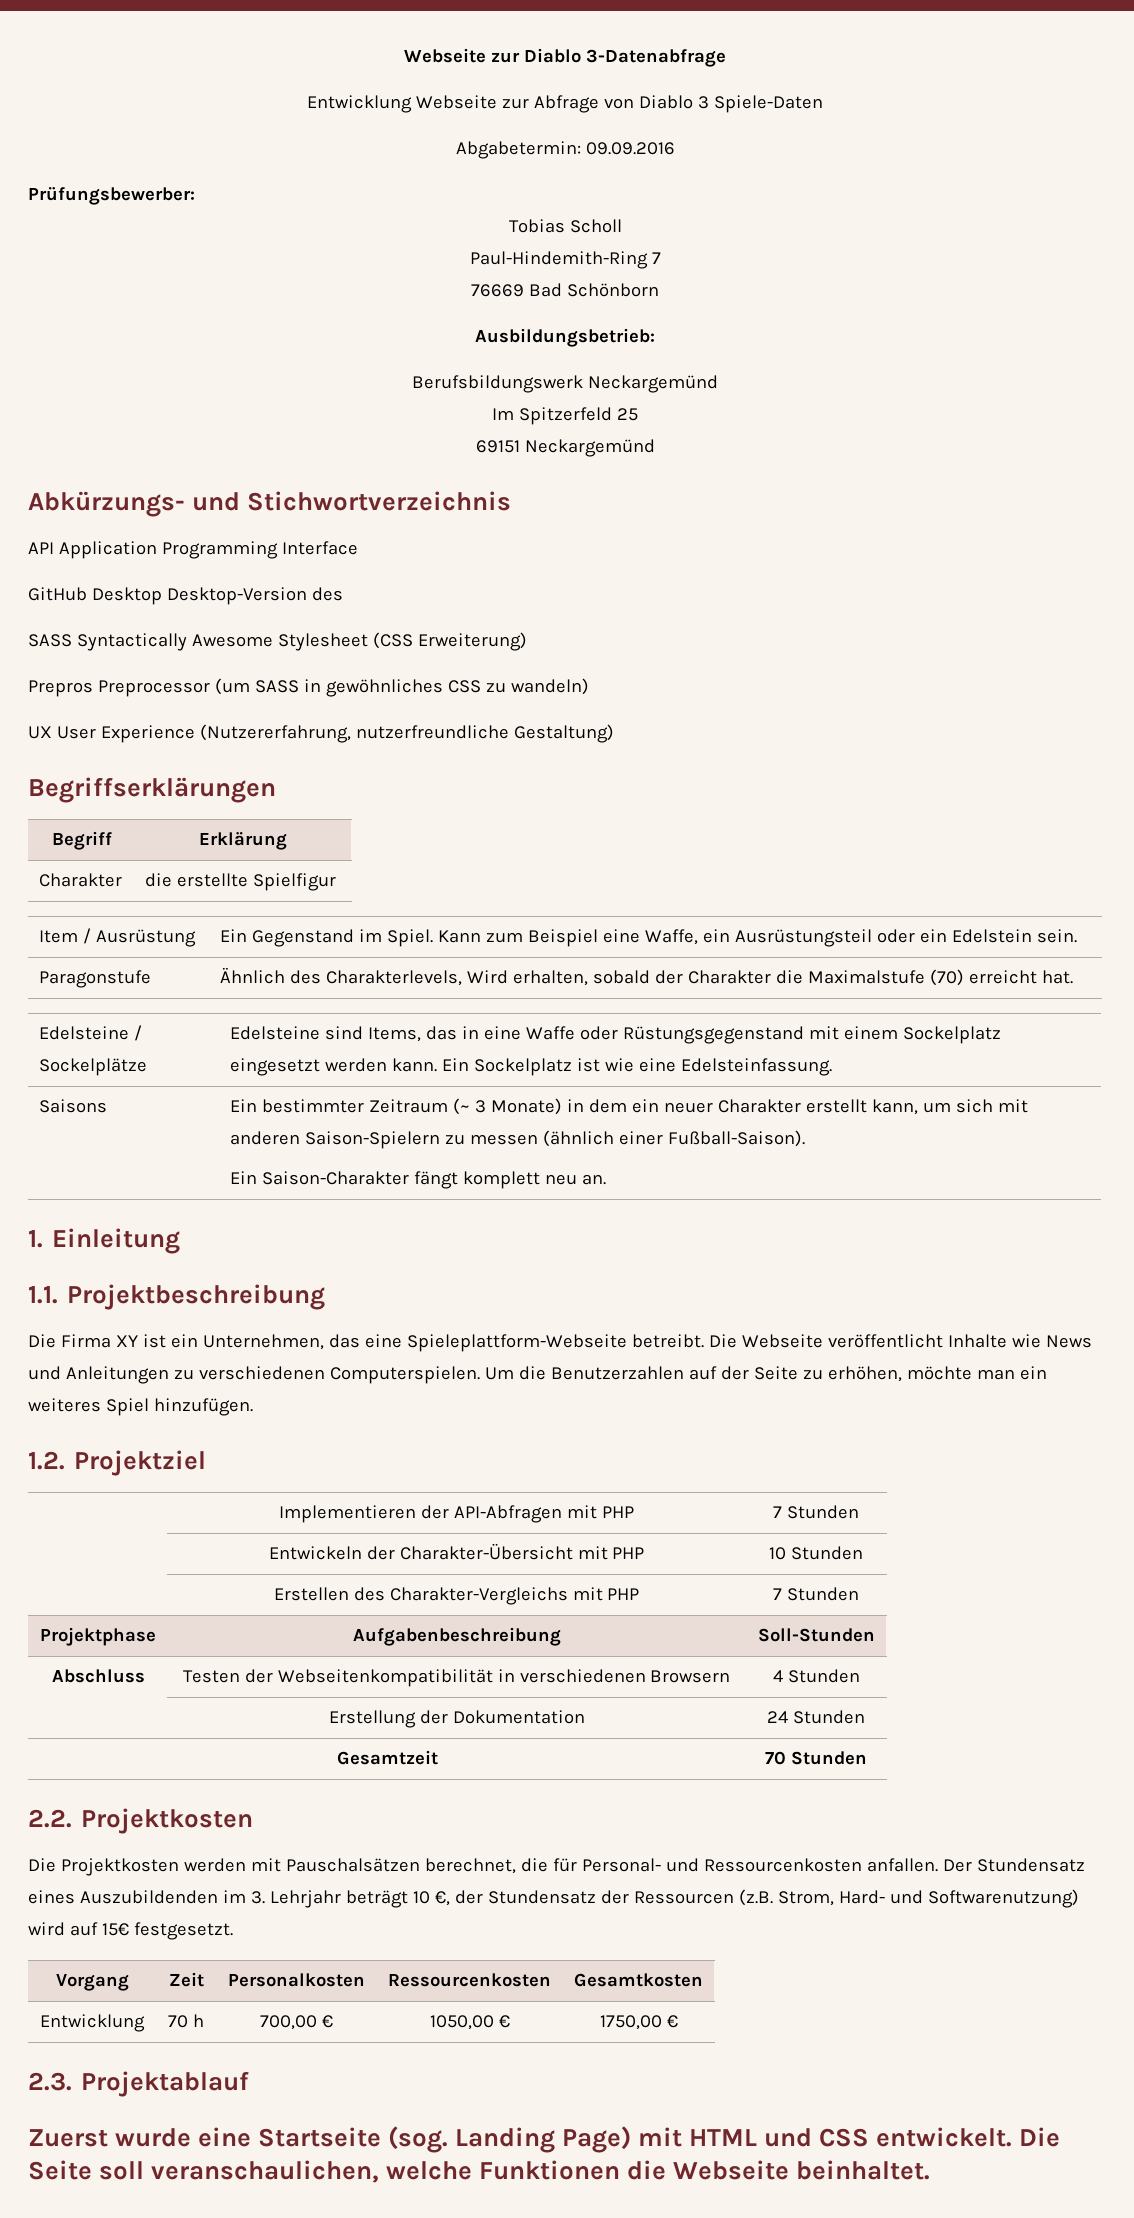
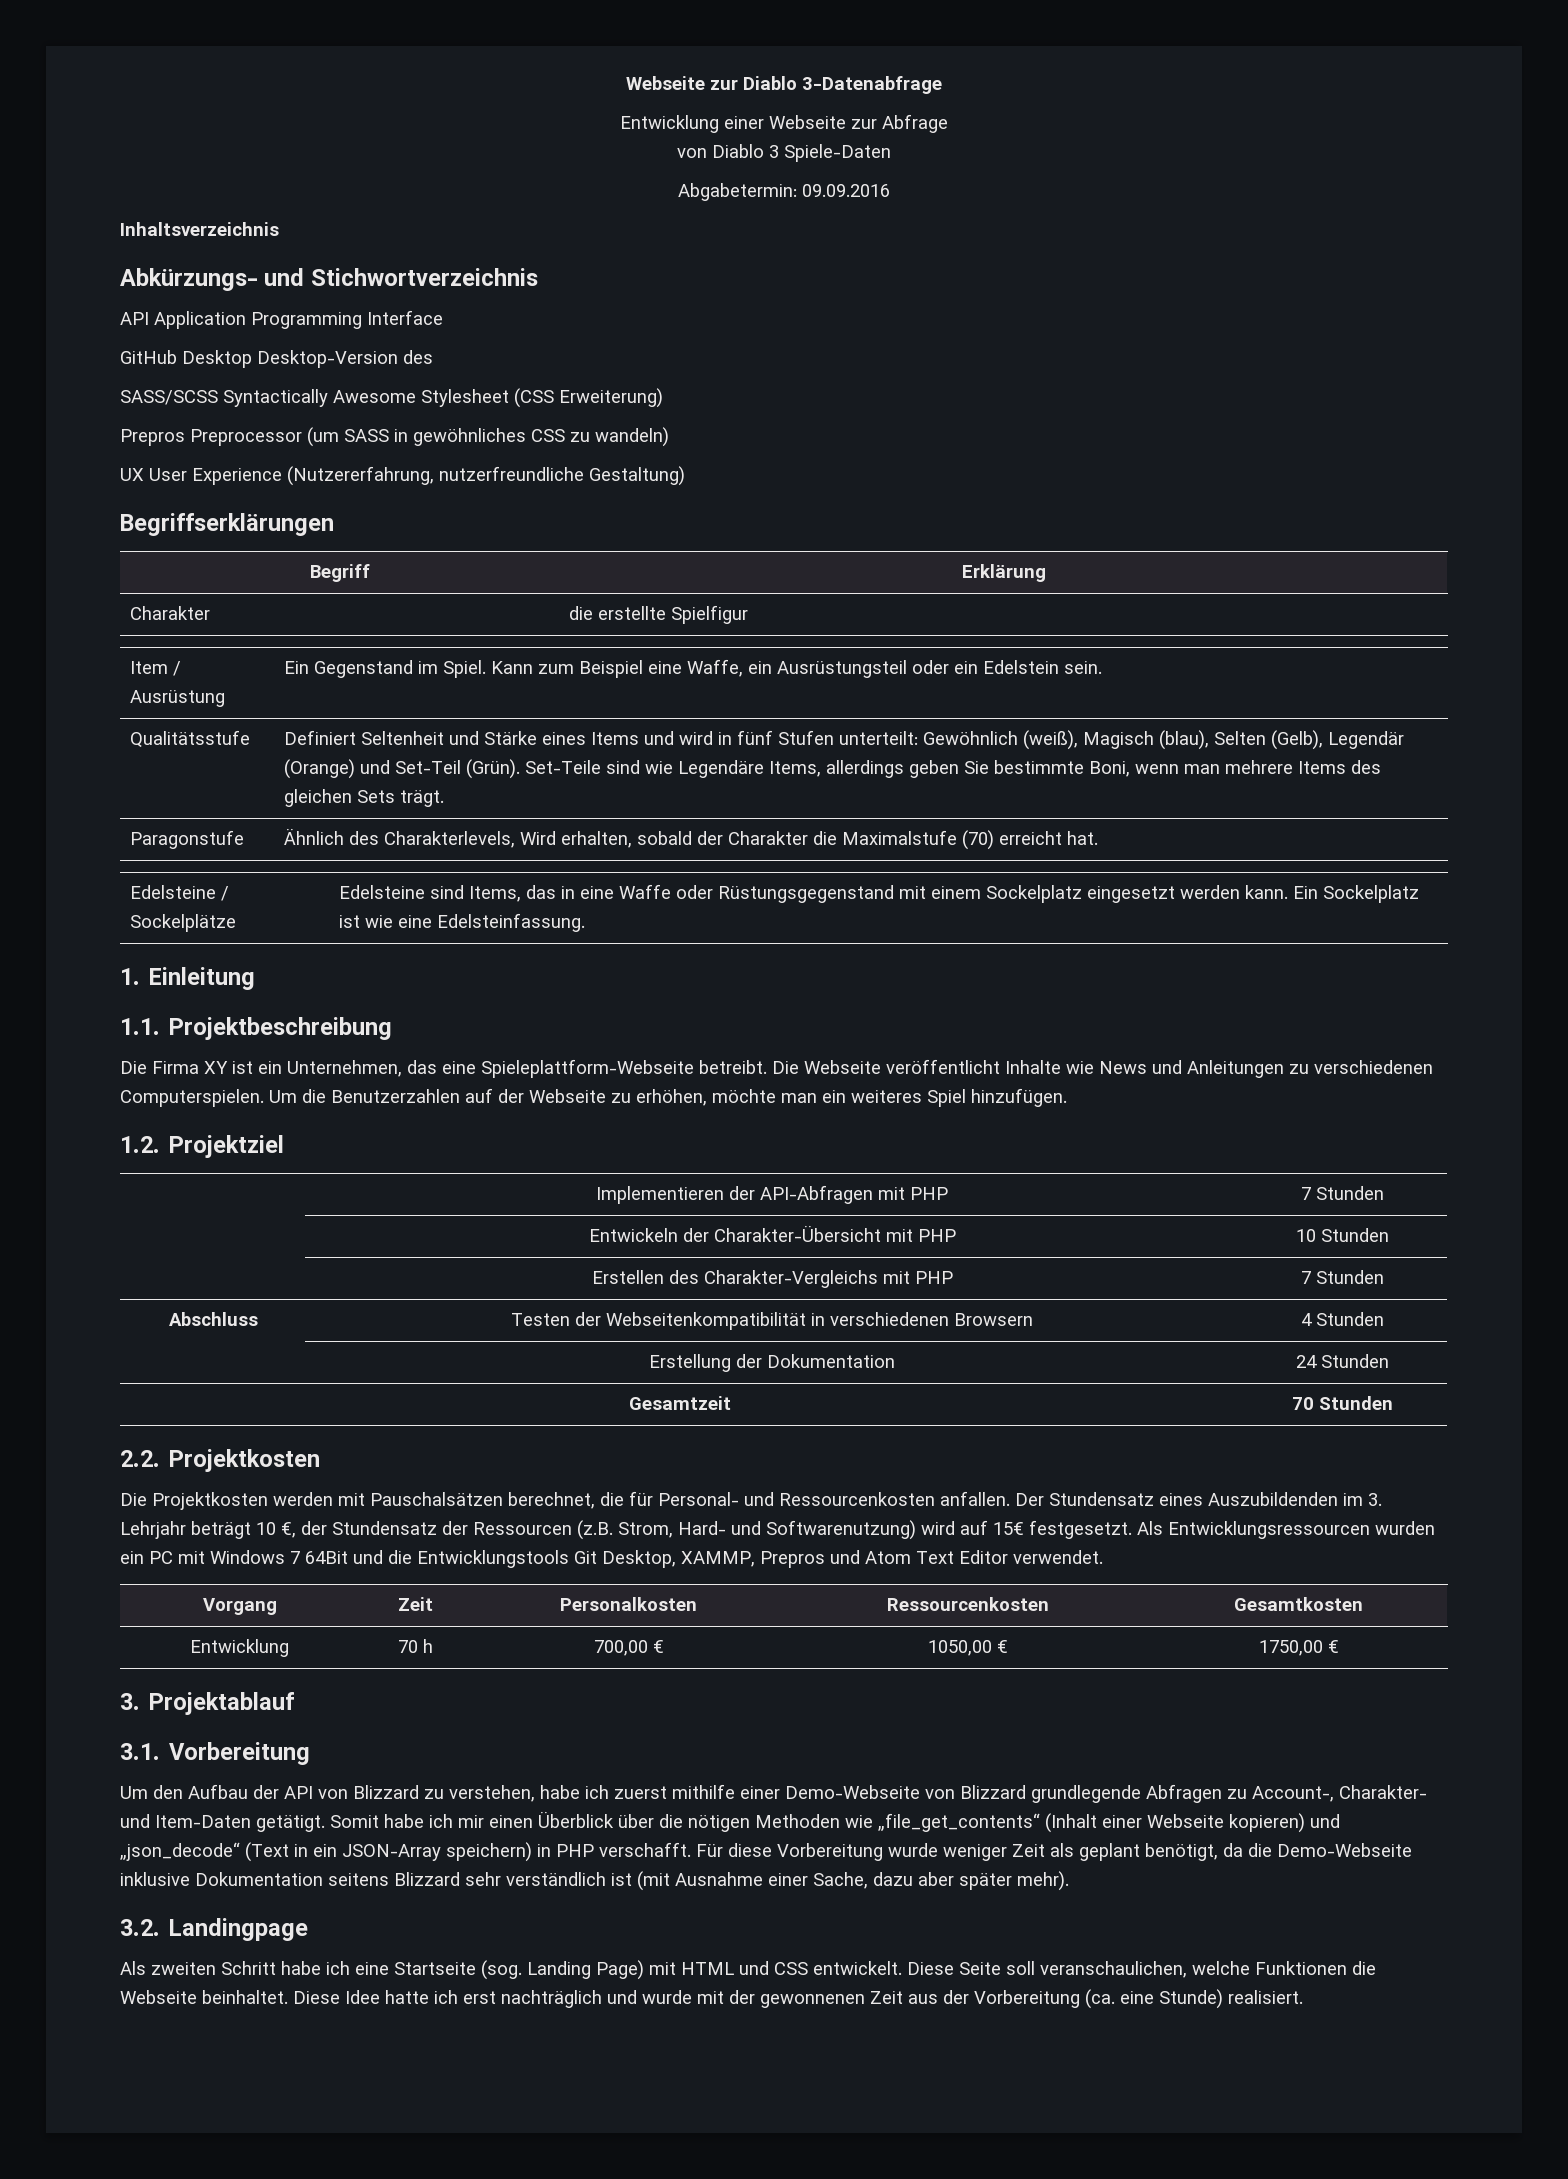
(413, 104) none -> [724,116,764,129] einer
(600, 104) none -> (948, 123) //
[28,186,195,205] [508,219,622,233] [469,251,661,269] [471,283,659,297] [475,328,655,347] [412,375,718,393] [492,407,638,425] [475,439,655,457] Prüfungsbewerber: // Tobias Scholl // Paul-Hindemith-Ring 7 // 76669 Bad Schönborn // Ausbildungsbetrieb: // Berufsbildungswerk Neckargemünd // Im Spitzerfeld 25 // 69151 Neckargemünd -> [120,222,279,236] Inhaltsverzeichnis
[28,634,72,647] SASS -> [120,390,218,405] SASS/SCSS
(1078, 936) none -> [129,730,250,748] [283,730,1404,750] [283,759,1381,779] [283,789,444,807] // Qualitätsstufe | Definiert Seltenheit und Stärke eines Items und wird in fünf Stufen unterteilt: Gewöhnlich (weiß), Magisch (blau), Selten (Gelb), Legendär (Orange) und Set-Teil (Grün). Set-Teile sind wie Legendäre Items, allerdings geben Sie bestimmte Boni, wenn man mehrere Items des gleichen Sets trägt.
[39,1099,108,1113] [230,1098,1029,1115] [230,1130,806,1149] [230,1171,607,1189] // Saisons | Ein bestimmter Zeitraum (~ 3 Monate) in dem ein neuer Charakter erstellt kann, um sich mit anderen Saison-Spielern zu messen (ähnlich einer Fußball-Saison). // Ein Saison-Charakter fängt komplett neu an. -> (585, 922) none
[753,1366,798,1380] Seite -> [529,1089,606,1103] Webseite
[40,1627,156,1646] [352,1627,561,1646] [757,1628,875,1642] // Projektphase | Aufgabenbeschreibung | Soll-Stunden -> (1384, 1277) none
(233, 1931) none -> [1137,1521,1435,1539] [120,1550,1103,1568] Als Entwicklungsressourcen wurden ein PC mit Windows 7 64Bit und die Entwicklungstools Git Desktop, XAMMP, Prepros und Atom Text Editor verwendet.
[28,2072,72,2091] 2.3. -> [120,1693,140,1710] 3.
[28,2128,192,2147] Zuerst wurde -> [120,1742,311,1765] [120,1784,1427,1803] [120,1811,1340,1833] [120,1842,1412,1862] [120,1871,1069,1891] [120,1918,309,1941] [120,1961,350,1975] 3.1. Vorbereitung // Um den Aufbau der API von Blizzard zu verstehen, habe ich zuerst mithilfe einer Demo-Webseite von Blizzard grundlegende Abfragen zu Account-, Charakter- und Item-Daten getätigt. Somit habe ich mir einen Überblick über die nötigen Methoden wie „file_get_contents“ (Inhalt einer Webseite kopieren) und „json_decode“ (Text in ein JSON-Array speichern) in PHP verschafft. Für diese Vorbereitung wurde weniger Zeit als geplant benötigt, da die Demo-Webseite inklusive Dokumentation seitens Blizzard sehr verständlich ist (mit Ausnahme einer Sache, dazu aber später mehr). // 3.2. Landingpage // Als zweiten Schritt habe ich
[1019,2127,1061,2147] Die -> [907,1962,954,1975] Diese
(931, 2170) none -> [293,1989,1303,2009] Diese Idee hatte ich erst nachträglich und wurde mit der gewonnenen Zeit aus der Vorbereitung (ca. eine Stunde) realisiert.

